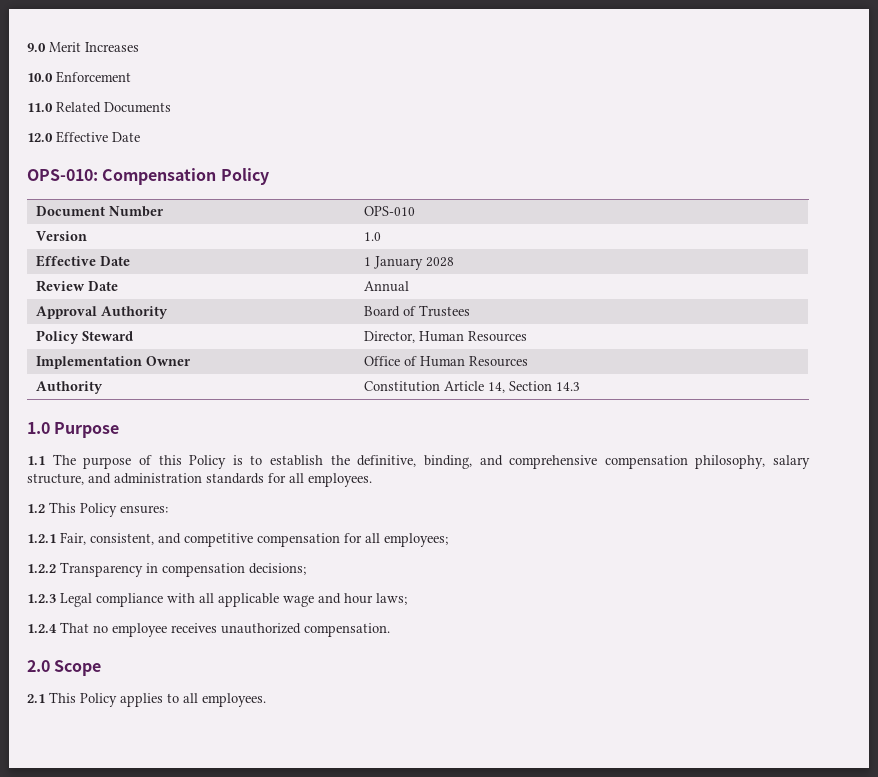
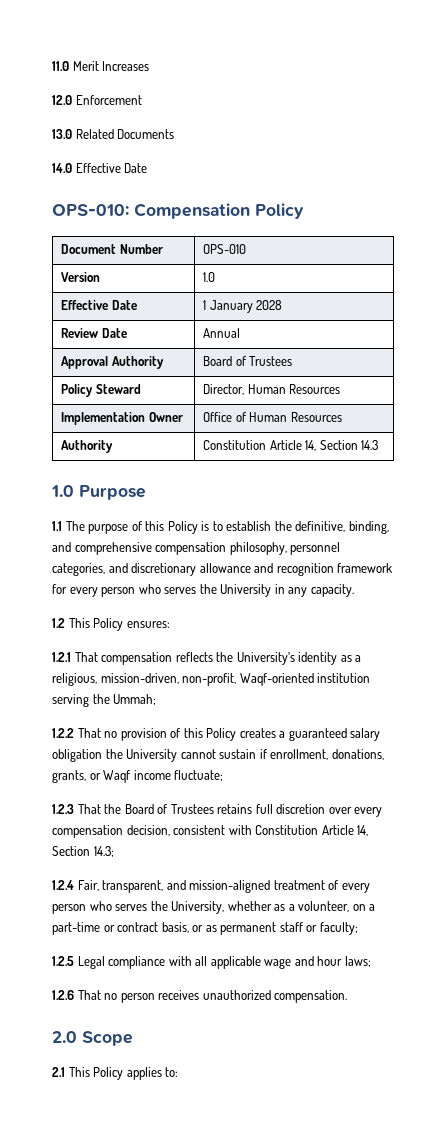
[27,43,46,52] 9.0 -> [52,61,69,71] 11.0
[27,73,53,82] 10.0 -> [52,95,72,105] 12.0
[27,103,53,112] 11.0 -> [52,129,72,139] 13.0
[27,133,53,142] 12.0 -> [52,163,72,173] 14.0
[773,455,810,469] [27,473,372,487] salary structure, and administration standards for all employees. -> [290,542,341,555] [52,563,393,576] [52,584,354,597] personnel categories, and discretionary allowance and recognition framework for every person who serves the University in any capacity.
[60,532,448,547] [27,562,306,577] [27,594,56,603] Fair, consistent, and competitive compensation for all employees; // 1.2.2 Transparency in compensation decisions; // 1.2.3 -> [74,652,362,665] [52,673,371,686] [52,694,157,707] [52,728,381,741] [52,749,384,762] [52,770,224,783] [52,804,383,817] [52,825,369,838] [52,846,114,857] [52,880,370,893] [52,901,376,914] [52,922,358,935] [52,956,74,966] That compensation reflects the University’s identity as a religious, mission-driven, non-profit, Waqf-oriented institution serving the Ummah; // 1.2.2 That no provision of this Policy creates a guaranteed salary obligation the University cannot sustain if enrollment, donations, grants, or Waqf income fluctuate; // 1.2.3 That the Board of Trustees retains full discretion over every compensation decision, consistent with Constitution Article 14, Section 14.3; // 1.2.4 Fair, transparent, and mission-aligned treatment of every person who serves the University, whether as a volunteer, on a part-time or contract basis, or as permanent staff or faculty; // 1.2.5
[27,622,167,637] 1.2.4 That no employee -> [52,990,155,1003] 1.2.6 That no person
[167,693,266,707] to all employees. -> [165,1067,179,1077] to:

